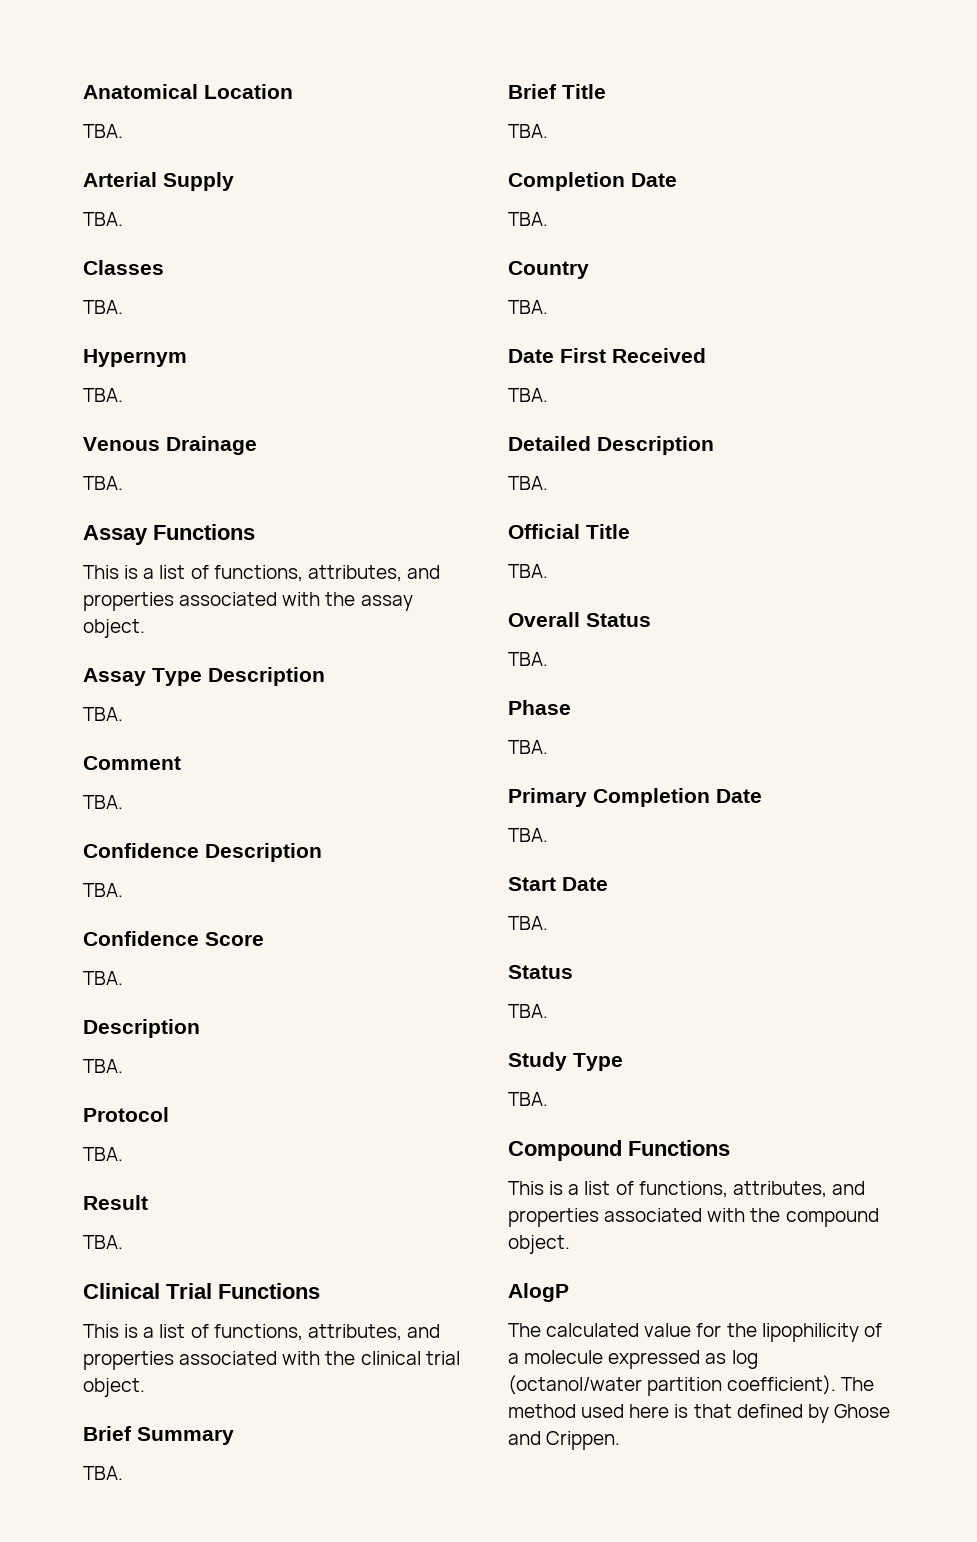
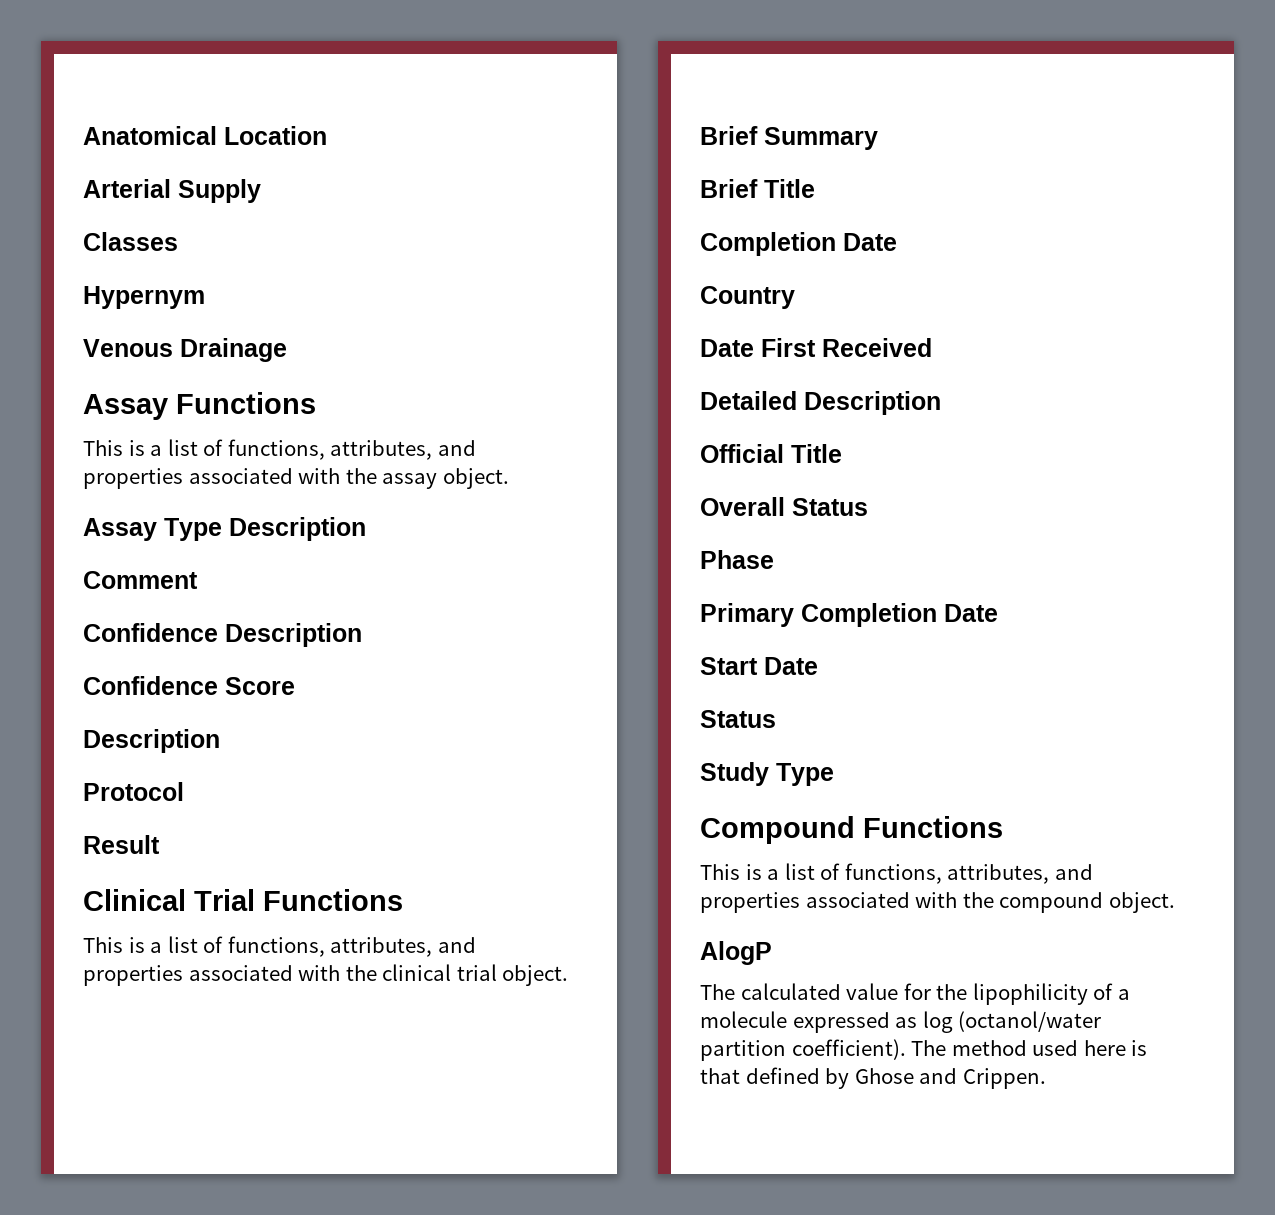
[83,124,123,138] // TBA. -> (327, 135) none
[83,212,123,226] // TBA. -> (261, 191) none
[83,300,123,314] // TBA. -> (178, 241) none
[83,388,123,402] // TBA. -> (205, 297) none
[83,476,123,490] // TBA. -> (287, 350) none
[83,707,123,721] // TBA. -> (366, 529) none
[83,795,123,809] // TBA. -> (198, 580) none
[83,883,123,897] // TBA. -> (362, 635) none
[83,971,123,985] [83,1019,200,1038] [83,1059,123,1073] // TBA. // Description // TBA. -> [83,729,220,753] // Description
[83,1147,123,1161] // TBA. -> (184, 791) none
[83,1235,123,1249] // TBA. -> (160, 844) none
[83,1466,123,1480] // TBA. -> (878, 138) none
[508,124,548,138] [508,172,677,191] [508,212,548,226] // TBA. // Completion Date // TBA. -> [700,232,897,256] // Completion Date
[508,300,548,314] // TBA. -> (795, 297) none
[508,388,548,402] // TBA. -> (932, 347) none
[508,476,548,490] // TBA. -> (941, 403) none
[508,564,548,578] // TBA. -> (842, 453) none
[508,652,548,666] // TBA. -> (868, 507) none
[508,740,548,754] // TBA. -> (774, 559) none
[508,828,548,842] // TBA. -> (998, 613) none
[508,916,548,930] [508,965,573,979] [508,1004,548,1018] // TBA. // Status // TBA. -> [700,710,776,728] // Status
[508,1092,548,1106] // TBA. -> (834, 774) none

